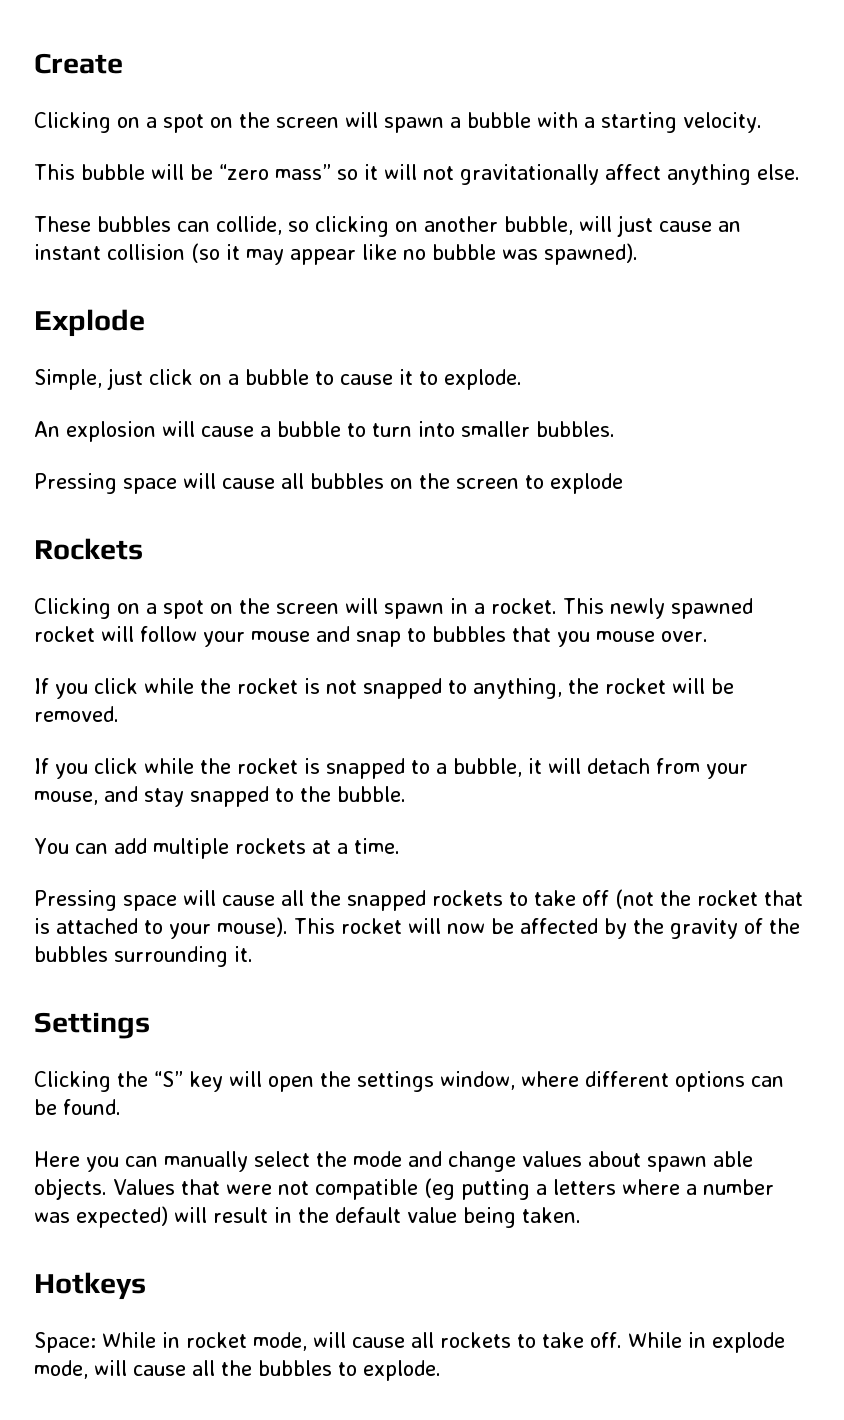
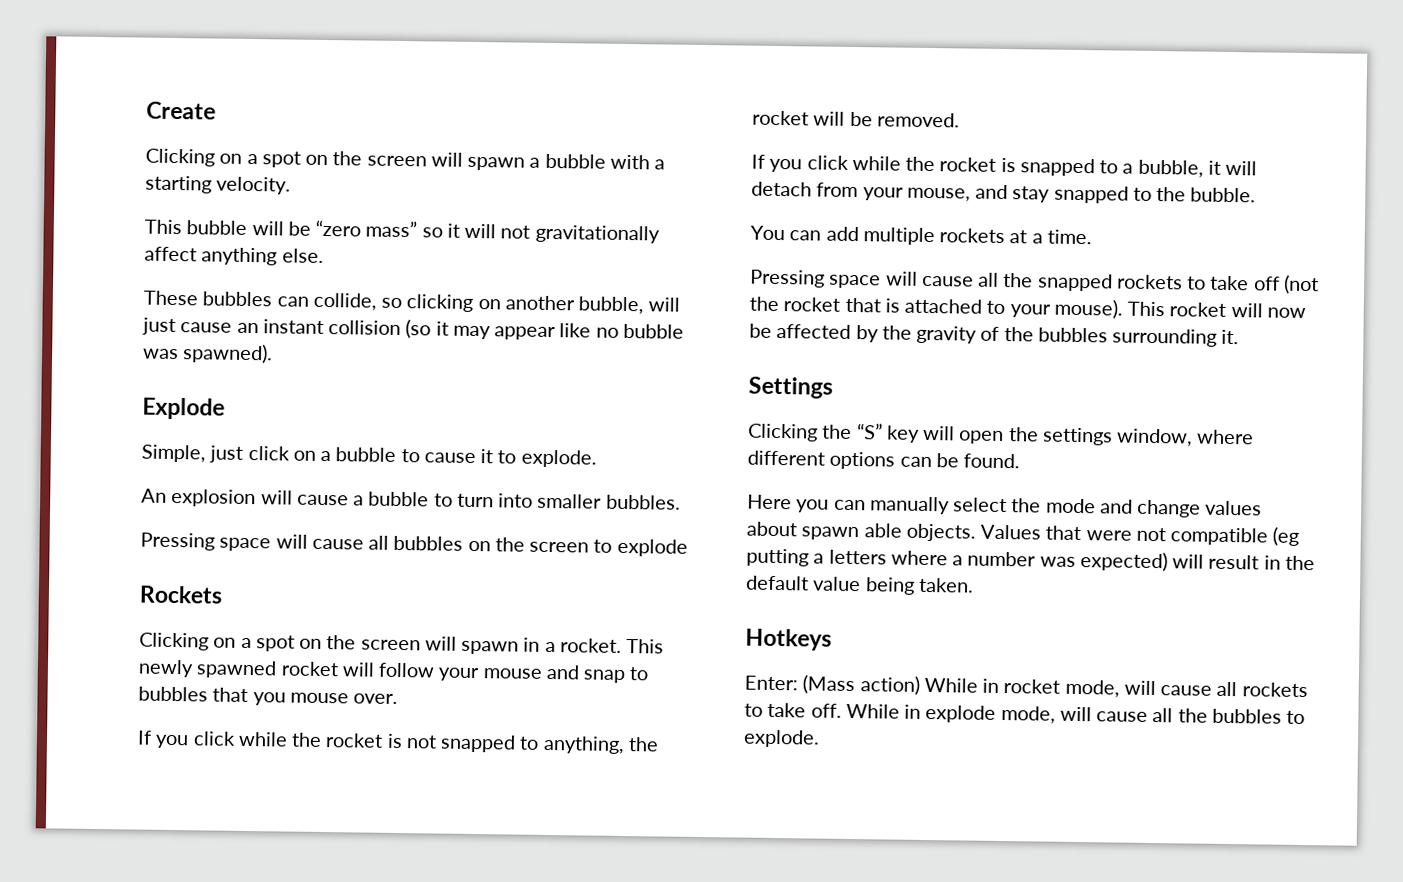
[34,1332,96,1353] Space: -> [744,674,920,695] Enter: (Mass action)

